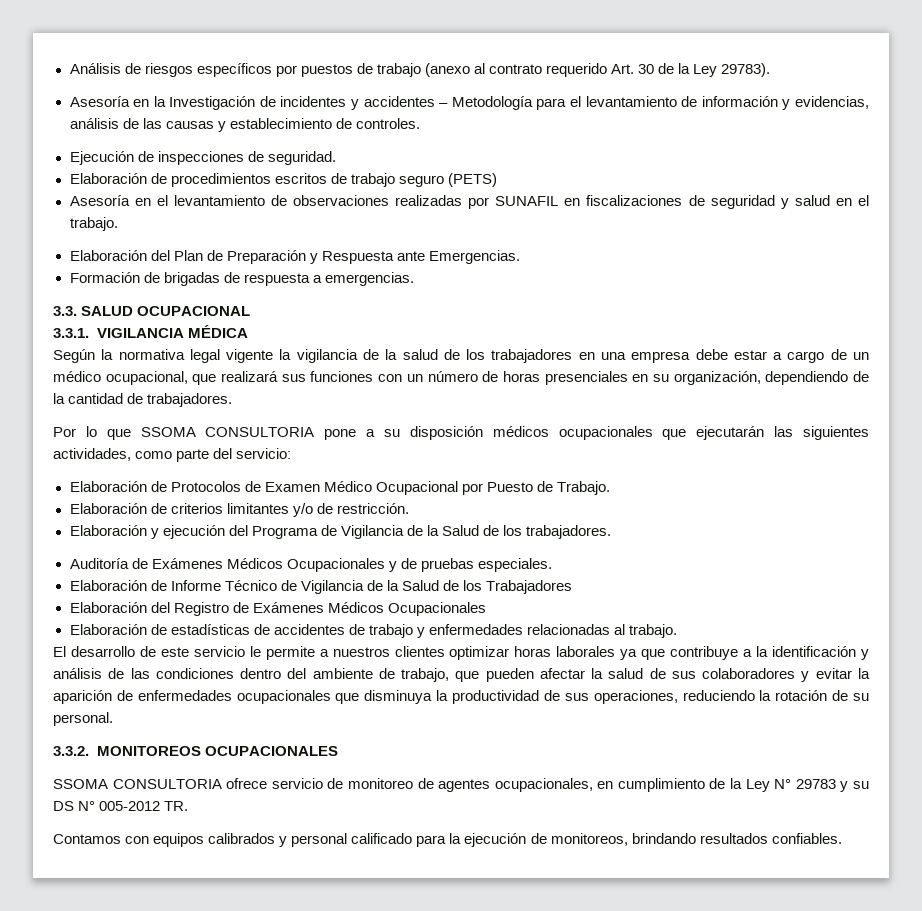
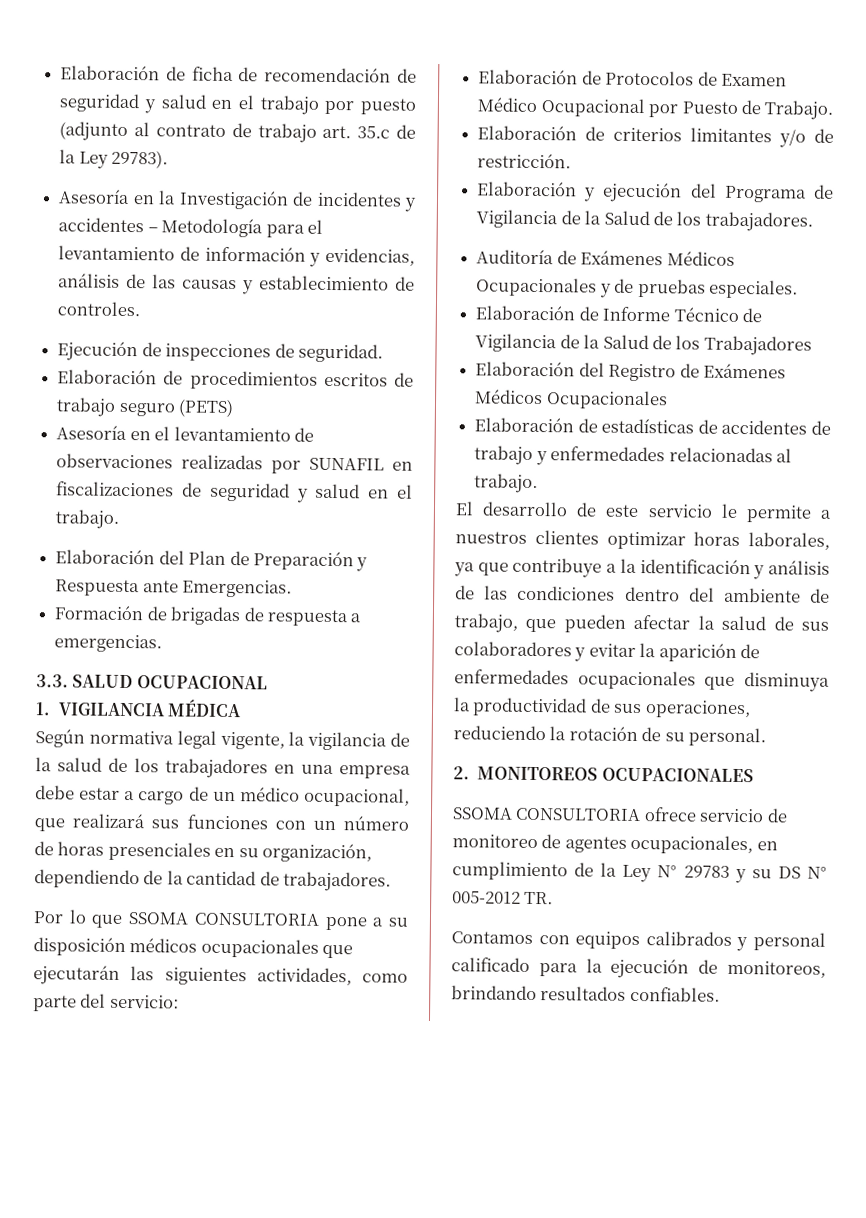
[69,63,655,77] Análisis de riesgos específicos por puestos de trabajo (anexo al contrato requerido Art. 30 -> [60,65,417,83] [59,93,416,115] [59,121,391,143] Elaboración de ficha de recomendación de seguridad y salud en el trabajo por puesto (adjunto al contrato de trabajo art. 35.c
[53,328,89,338] 3.3.1. -> [35,702,51,716] 1.
[101,349,114,360] la -> (85, 738) none
[226,349,274,363] vigente -> [219,731,285,750] vigente,
[556,646,616,657] laborales -> [748,532,830,550] laborales,
[53,746,89,756] 3.3.2. -> [453,766,470,780] 2.

